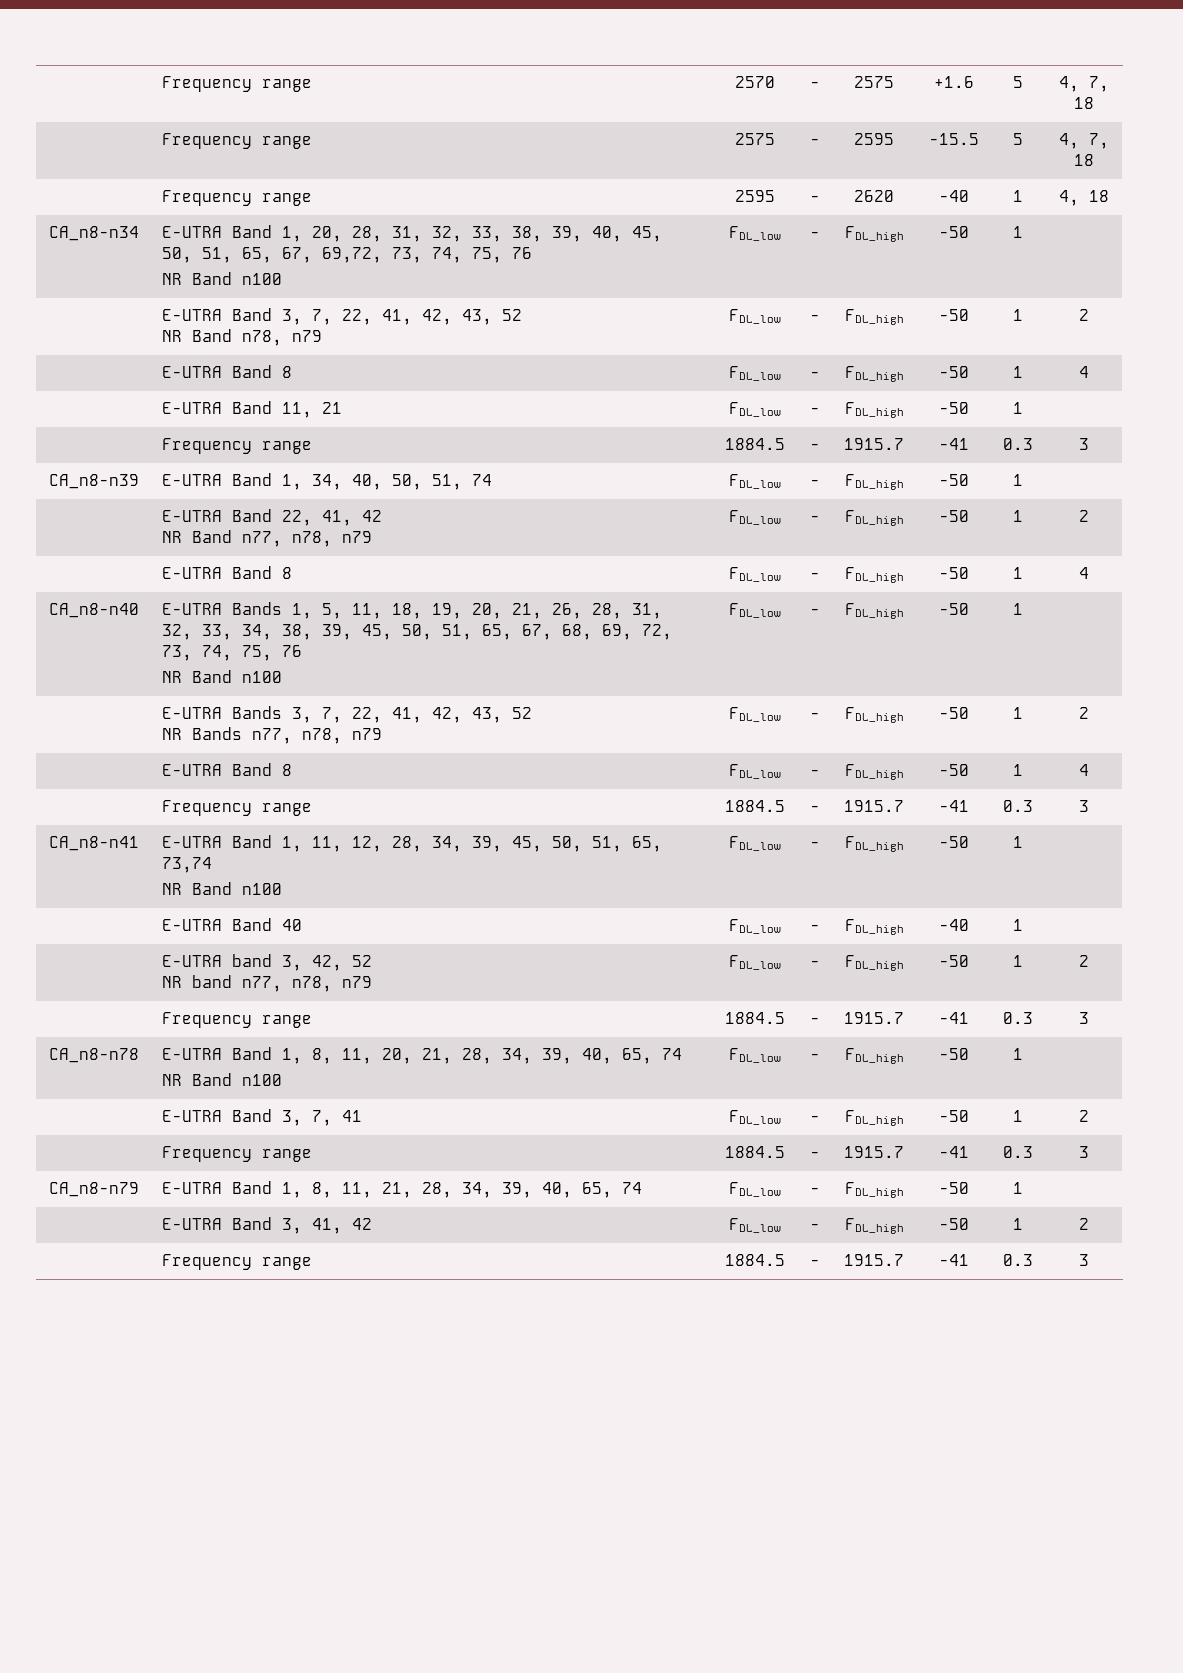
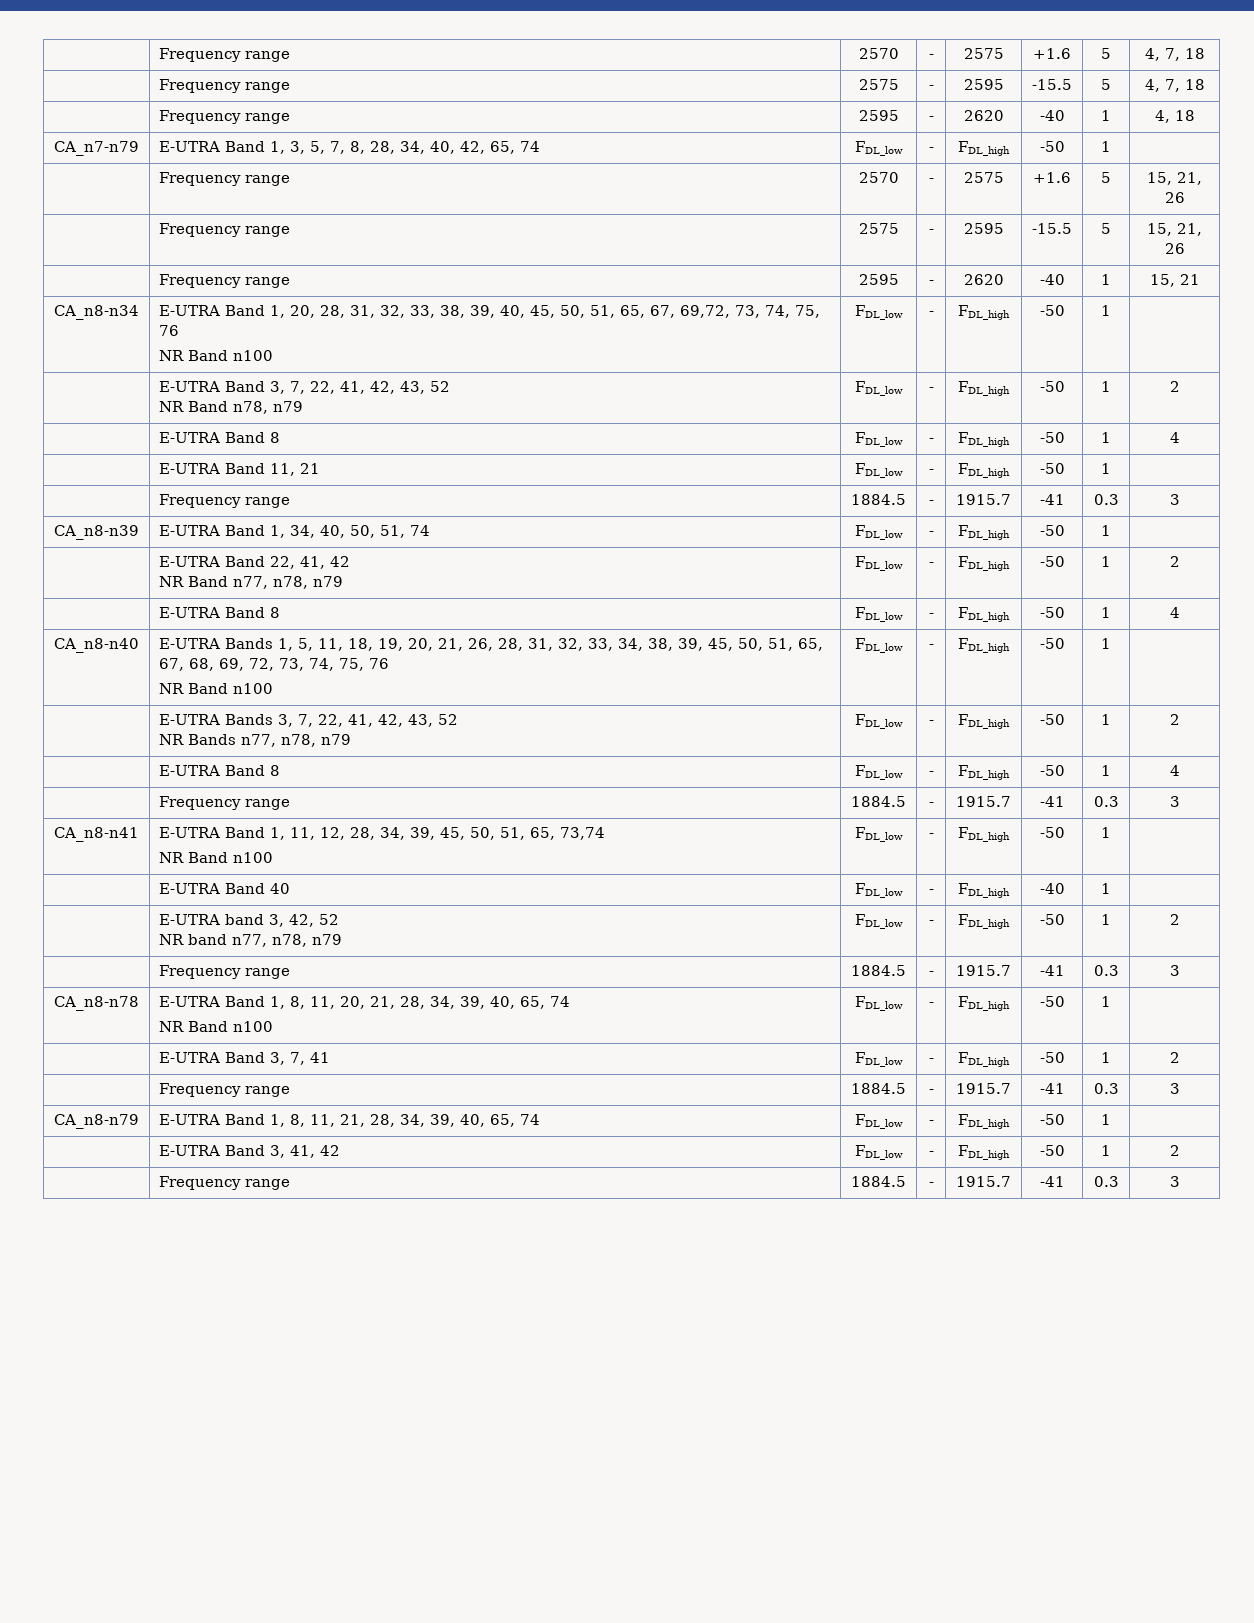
(1109, 196) none -> [54,141,139,156] [159,141,541,154] [854,141,903,156] [928,147,934,152] [958,141,1010,156] [1039,141,1065,152] [1101,141,1111,152] [159,172,291,186] [858,172,899,183] [928,178,934,183] [963,172,1004,183] [1033,172,1071,183] [1101,172,1111,183] [1147,172,1202,185] [1164,192,1185,203] [159,223,291,237] [858,223,899,234] [928,229,934,234] [963,223,1004,234] [1032,223,1072,234] [1101,223,1111,234] [1147,223,1202,236] [1164,243,1185,254] [159,274,291,288] [858,274,899,285] [928,280,934,285] [963,274,1004,285] [1039,274,1065,285] [1101,274,1111,285] [1149,274,1200,287] // CA_n7-n79 | E-UTRA Band 1, 3, 5, 7, 8, 28, 34, 40, 42, 65, 74 | FDL_low | - | FDL_high | -50 | 1 | // | Frequency range | 2570 | - | 2575 | +1.6 | 5 | 15, 21, 26 // | Frequency range | 2575 | - | 2595 | -15.5 | 5 | 15, 21, 26 // | Frequency range | 2595 | - | 2620 | -40 | 1 | 15, 21

